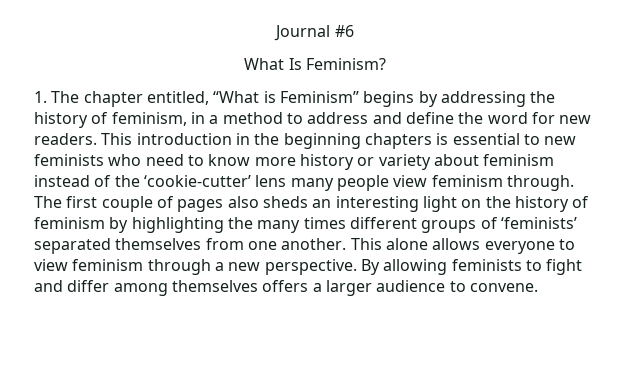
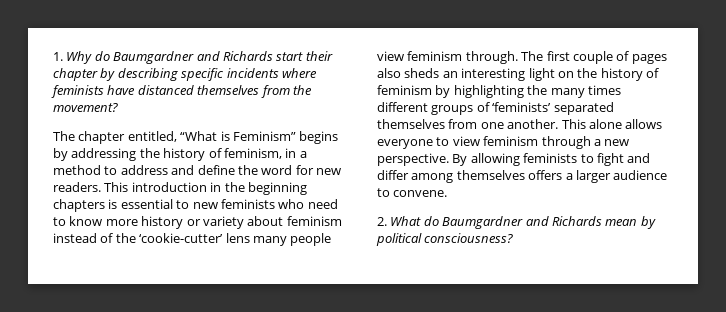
[274,25,354,41] [244,58,386,70] [34,91,47,103] Journal #6 // What Is Feminism? // 1. -> [53,51,333,64] [53,68,317,81] [51,85,312,98] [53,103,118,112] 1. Why do Baumgardner and Richards start their chapter by describing specific incidents where feminists have distanced themselves from the movement? //
(538, 287) none -> [377,216,656,229] [376,233,514,246] // 2. What do Baumgardner and Richards mean by political consciousness?

